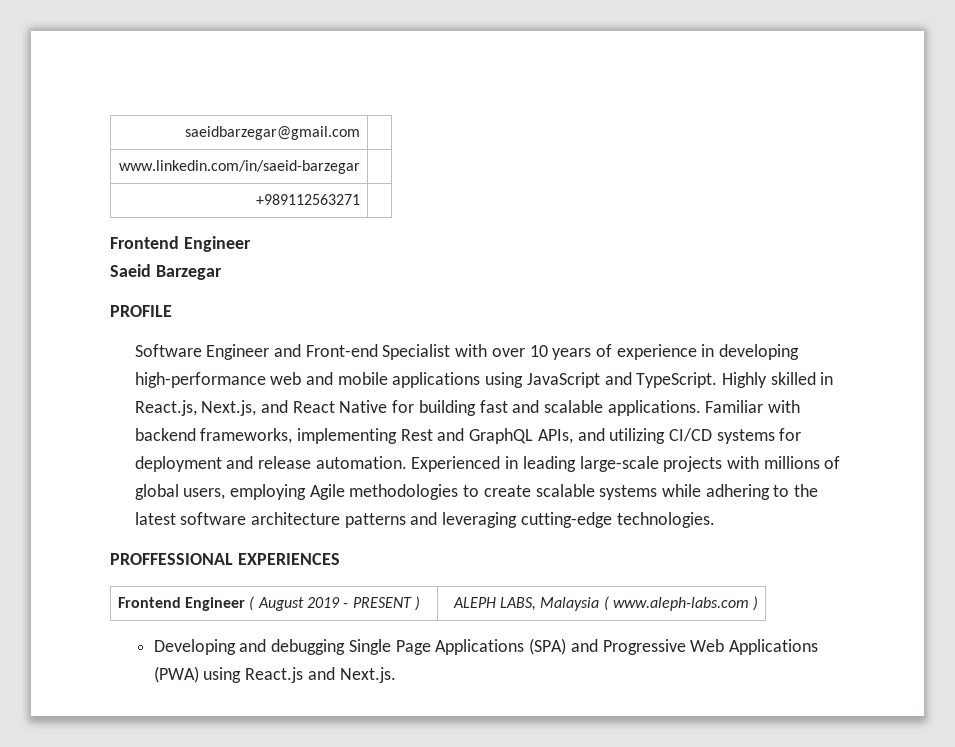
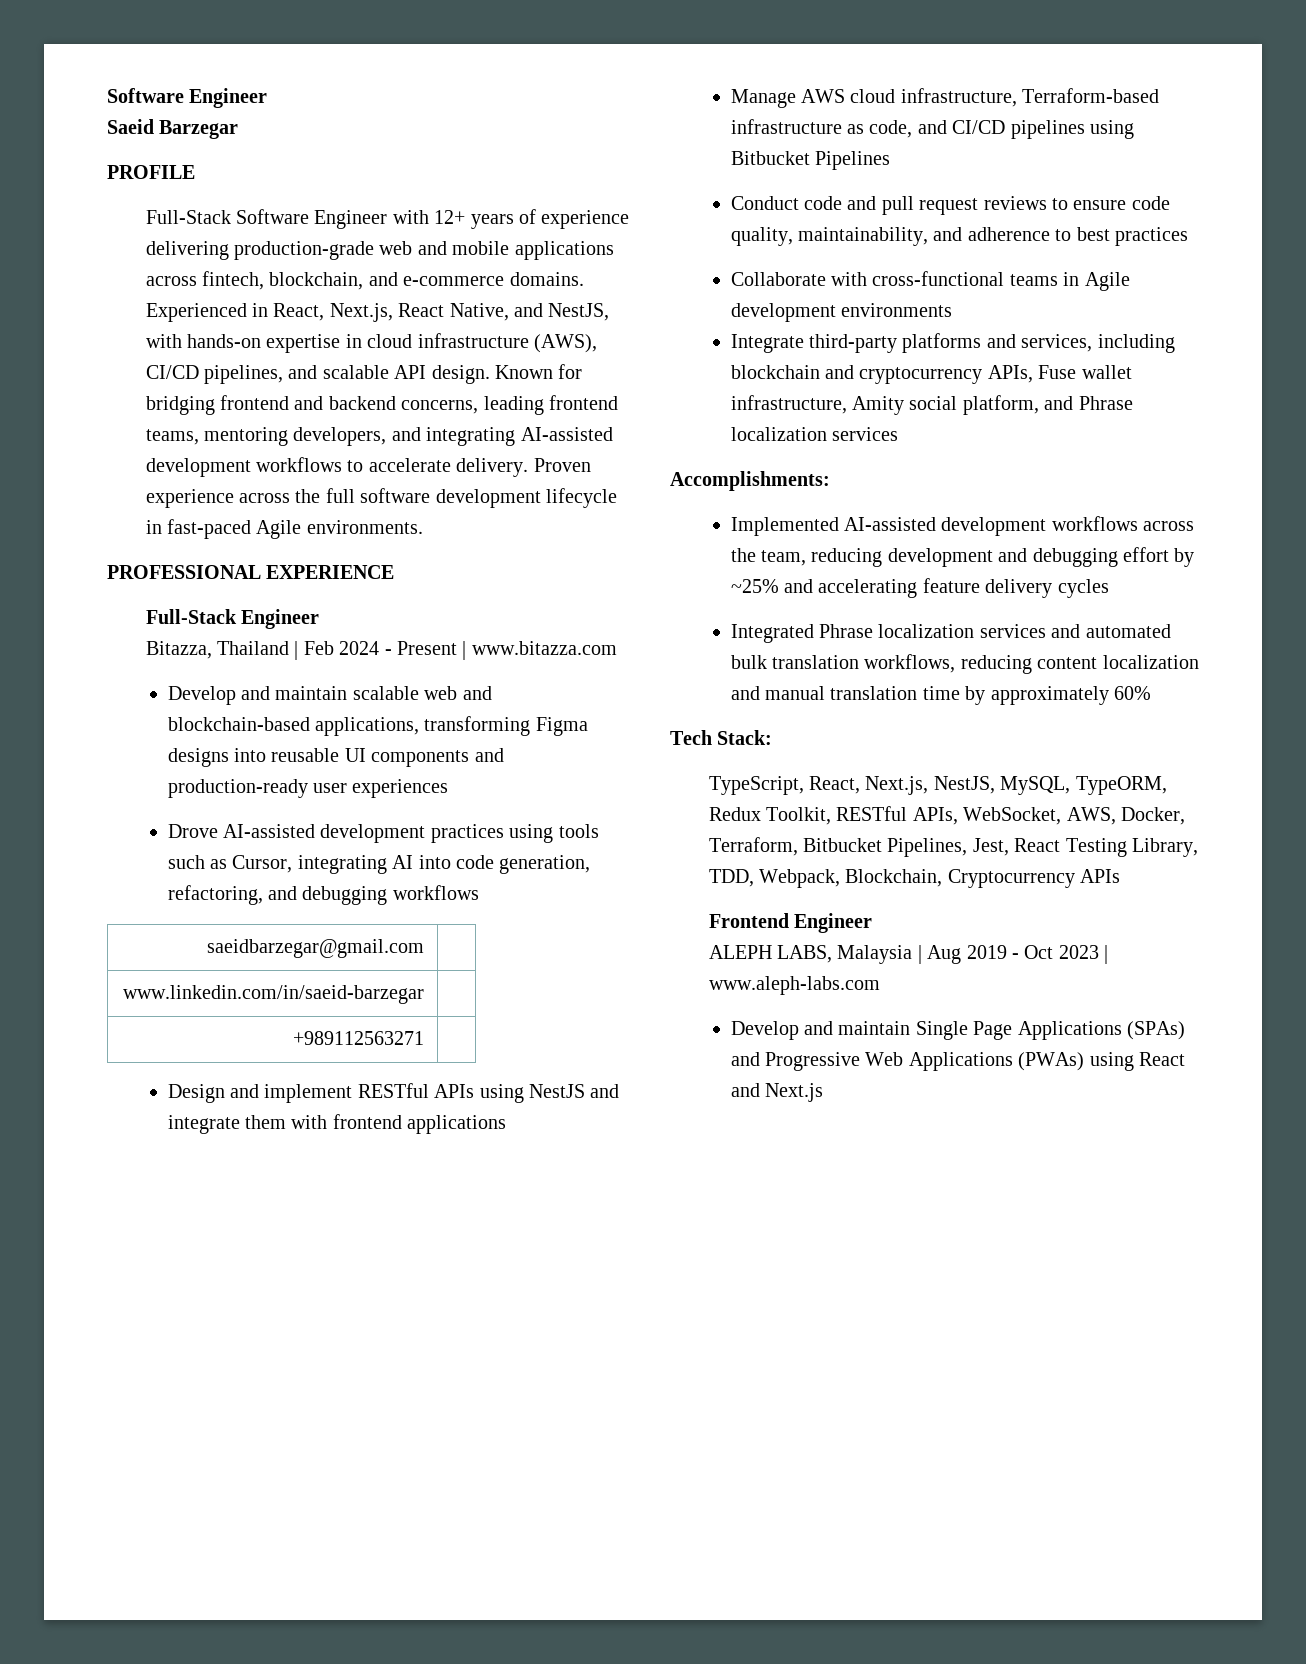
[185,126,361,140] [119,160,361,174] [256,194,361,205] [110,236,251,252] [110,264,222,280] [110,305,172,317] [134,344,800,360] [134,372,834,388] [134,400,801,416] [134,428,802,444] [134,456,841,472] [134,484,819,500] [134,512,715,528] [110,553,340,565] [117,596,420,611] [452,596,759,611] [153,639,346,655] saeidbarzegar@gmail.com | // www.linkedin.com/in/saeid-barzegar | // +989112563271 | // Frontend Engineer // Saeid Barzegar // PROFILE // Software Engineer and Front-end Specialist with over 10 years of experience in developing high-performance web and mobile applications using JavaScript and TypeScript. Highly skilled in React.js, Next.js, and React Native for building fast and scalable applications. Familiar with backend frameworks, implementing Rest and GraphQL APIs, and utilizing CI/CD systems for deployment and release automation. Experienced in leading large-scale projects with millions of global users, employing Agile methodologies to create scalable systems while adhering to the latest software architecture patterns and leveraging cutting-edge technologies. // PROFFESSIONAL EXPERIENCES // Frontend Engineer ( August 2019 - PRESENT ) | ALEPH LABS, Malaysia ( www.aleph-labs.com ) // Developing and debugging -> [107,88,268,108] [107,119,239,139] [107,165,195,179] [145,209,630,229] [145,241,614,260] [145,271,584,290] [145,303,610,322] [145,333,598,353] [145,364,583,384] [145,395,619,415] [145,427,613,446] [145,457,591,477] [145,488,618,508] [145,519,423,539] [107,565,395,579] [145,609,320,629] [145,641,617,660] [167,686,492,705] [167,716,588,736] [167,748,504,767] [167,779,449,798] [167,824,599,843] [167,855,591,874] [167,885,479,905] [206,939,424,958] [122,985,424,1004] [292,1031,424,1045] [167,1083,620,1103] [167,1114,507,1134] [730,88,1160,108] [730,119,1135,139] [730,151,891,170] [730,196,1170,215] [730,227,1189,246] [730,271,1130,291] [730,303,953,322] [730,333,1175,353] [730,365,1132,384] [730,395,1133,415] [730,427,899,441] [670,471,830,491] [730,516,1195,536] [730,547,1195,567] [730,578,1109,598] [730,624,1171,643] [730,654,1199,674] [730,686,1152,705] [670,730,773,745] [708,776,1167,795] [708,806,1186,825] [708,837,1199,857] [708,869,1121,888] [708,913,873,933] [708,945,1109,964] [708,976,880,995] [730,1021,911,1040] Software Engineer // Saeid Barzegar // PROFILE // Full-Stack Software Engineer with 12+ years of experience delivering production-grade web and mobile applications across fintech, blockchain, and e-commerce domains. Experienced in React, Next.js, React Native, and NestJS, with hands-on expertise in cloud infrastructure (AWS), CI/CD pipelines, and scalable API design. Known for bridging frontend and backend concerns, leading frontend teams, mentoring developers, and integrating AI-assisted development workflows to accelerate delivery. Proven experience across the full software development lifecycle in fast-paced Agile environments. // PROFESSIONAL EXPERIENCE // Full-Stack Engineer // Bitazza, Thailand | Feb 2024 - Present | www.bitazza.com // Develop and maintain scalable web and blockchain-based applications, transforming Figma designs into reusable UI components and production-ready user experiences // Drove AI-assisted development practices using tools such as Cursor, integrating AI into code generation, refactoring, and debugging workflows // saeidbarzegar@gmail.com | // www.linkedin.com/in/saeid-barzegar | // +989112563271 | // Design and implement RESTful APIs using NestJS and integrate them with frontend applications // Manage AWS cloud infrastructure, Terraform-based infrastructure as code, and CI/CD pipelines using Bitbucket Pipelines // Conduct code and pull request reviews to ensure code quality, maintainability, and adherence to best practices // Collaborate with cross-functional teams in Agile development environments // Integrate third-party platforms and services, including blockchain and cryptocurrency APIs, Fuse wallet infrastructure, Amity social platform, and Phrase localization services // Accomplishments: // Implemented AI-assisted development workflows across the team, reducing development and debugging effort by ~25% and accelerating feature delivery cycles // Integrated Phrase localization services and automated bulk translation workflows, reducing content localization and manual translation time by approximately 60% // Tech Stack: // TypeScript, React, Next.js, NestJS, MySQL, TypeORM, Redux Toolkit, RESTful APIs, WebSocket, AWS, Docker, Terraform, Bitbucket Pipelines, Jest, React Testing Library, TDD, Webpack, Blockchain, Cryptocurrency APIs // Frontend Engineer // ALEPH LABS, Malaysia | Aug 2019 - Oct 2023 | www.aleph-labs.com // Develop and maintain
[529,638,567,655] (SPA) -> [1127,1021,1186,1040] (SPAs)
[153,666,396,683] (PWA) using React.js and Next.js. -> [1018,1052,1186,1071] [730,1083,824,1102] (PWAs) using React and Next.js

